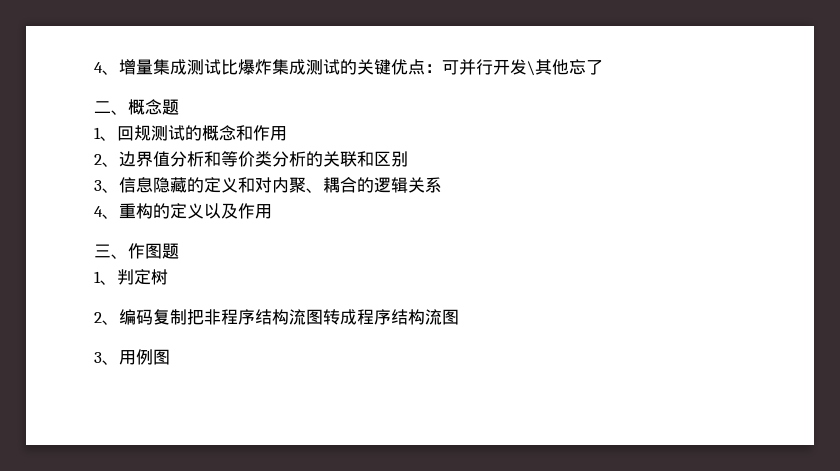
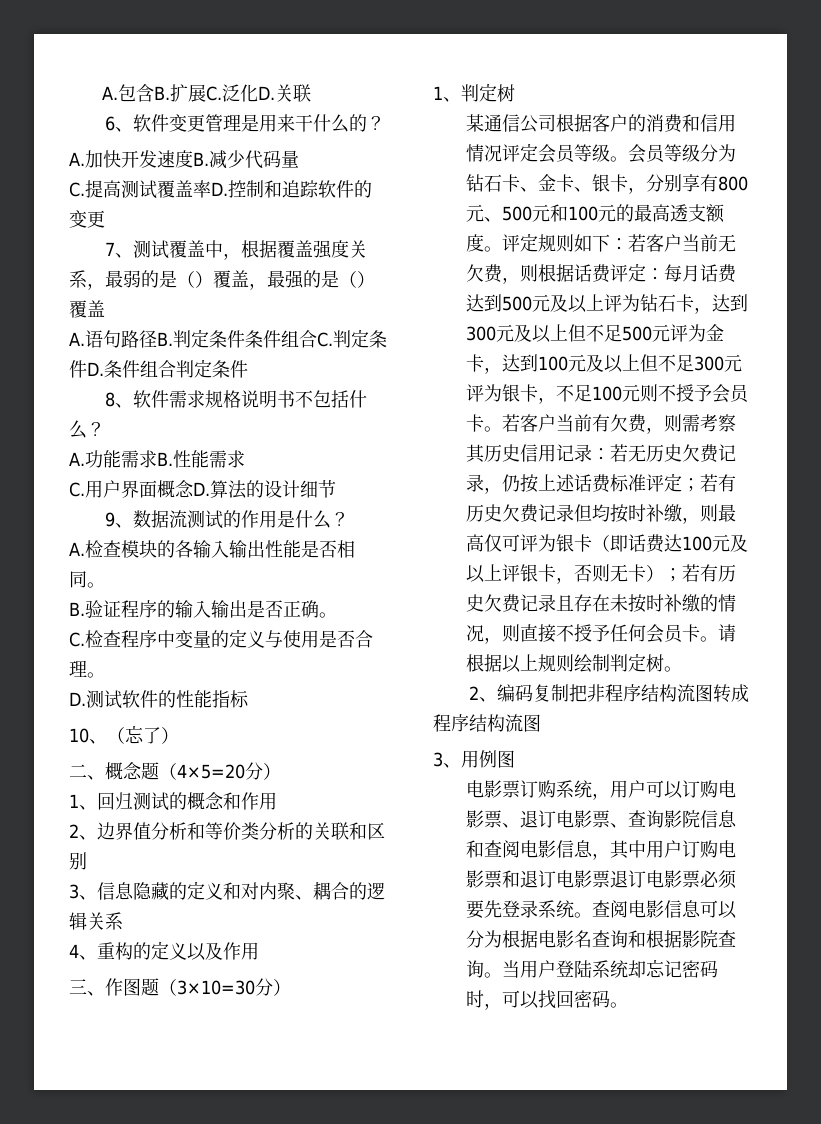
[94,59,569,76] 4、增量集成测试比爆炸集成测试的关键优点：可并行开发\其他 -> [101,84,311,102] [104,114,385,133] [69,150,299,169] [69,180,372,199] [69,210,105,228] [104,240,367,260] [69,270,375,290] [69,300,105,318] [69,329,387,348] [69,359,248,378] [104,390,367,408] [69,420,105,439] [69,450,245,468] [69,480,336,499] [104,510,349,529] [69,540,355,558] [69,571,105,588] [69,600,337,618] [69,629,373,648] [69,660,105,678] [69,690,249,709] [69,727,125,744] A.包含B.扩展C.泛化D.关联 // 6、软件变更管理是用来干什么的？ // A.加快开发速度B.减少代码量 // C.提高测试覆盖率D.控制和追踪软件的变更 // 7、测试覆盖中，根据覆盖强度关系，最弱的是（）覆盖，最强的是（）覆盖 // A.语句路径B.判定条件条件组合C.判定条件D.条件组合判定条件 // 8、软件需求规格说明书不包括什么？ // A.功能需求B.性能需求 // C.用户界面概念D.算法的设计细节 // 9、数据流测试的作用是什么？ // A.检查模块的各输入输出性能是否相同。 // B.验证程序的输入输出是否正确。 // C.检查程序中变量的定义与使用是否合理。 // D.测试软件的性能指标 // 10、（
(603, 67) none -> [161,727,179,744] ）
(179, 107) none -> [159,762,281,780] （4×5=20分）
[134,125,151,141] 规 -> [115,792,133,810] 归
(179, 251) none -> [159,978,291,996] （3×10=30分）
(168, 277) none -> [465,114,736,133] [465,143,736,163] [465,174,748,194] [465,204,725,223] [465,233,736,252] [465,263,737,284] [465,294,748,314] [465,324,724,343] [465,354,742,374] [465,384,750,404] [465,414,736,434] [465,444,736,463] [465,473,736,494] [465,504,736,524] [465,534,748,553] [465,564,736,584] [465,594,736,613] [465,624,736,644] [465,653,682,673] // 某通信公司根据客户的消费和信用情况评定会员等级。会员等级分为钻石卡、金卡、银卡，分别享有800元、500元和100元的最高透支额度。评定规则如下：若客户当前无欠费，则根据话费评定：每月话费达到500元及以上评为钻石卡，达到300元及以上但不足500元评为金卡，达到100元及以上但不足300元评为银卡，不足100元则不授予会员卡。若客户当前有欠费，则需考察其历史信用记录：若无历史欠费记录，仍按上述话费标准评定；若有历史欠费记录但均按时补缴，则最高仅可评为银卡（即话费达100元及以上评银卡，否则无卡）；若有历史欠费记录且存在未按时补缴的情况，则直接不授予任何会员卡。请根据以上规则绘制判定树。
(170, 357) none -> [465,780,736,800] [465,810,737,828] [465,840,736,860] [465,870,737,889] [465,900,737,919] [465,930,736,948] [465,959,718,978] [465,990,628,1010] // 电影票订购系统，用户可以订购电影票、退订电影票、查询影院信息和查阅电影信息，其中用户订购电影票和退订电影票退订电影票必须要先登录系统。查阅电影信息可以分为根据电影名查询和根据影院查询。当用户登陆系统却忘记密码时，可以找回密码。

